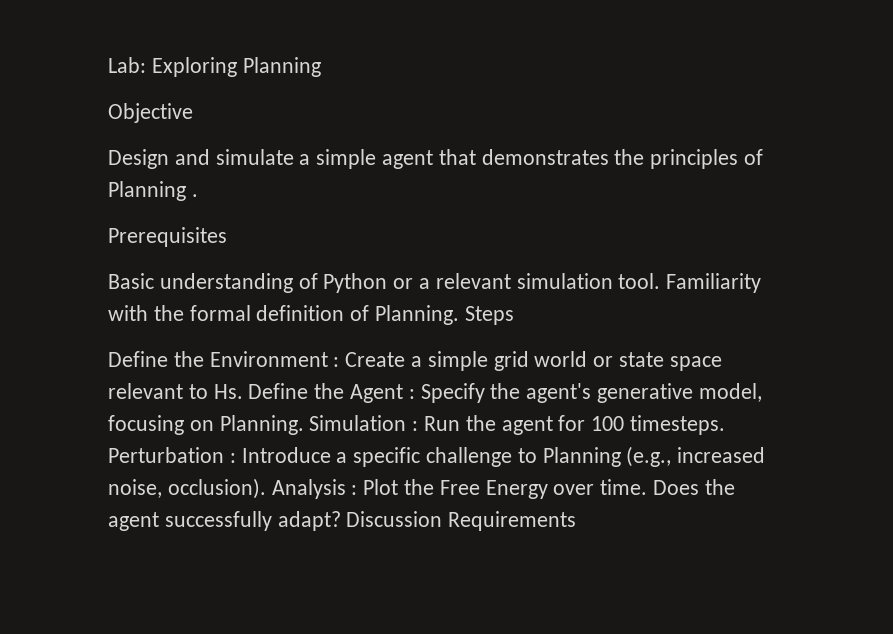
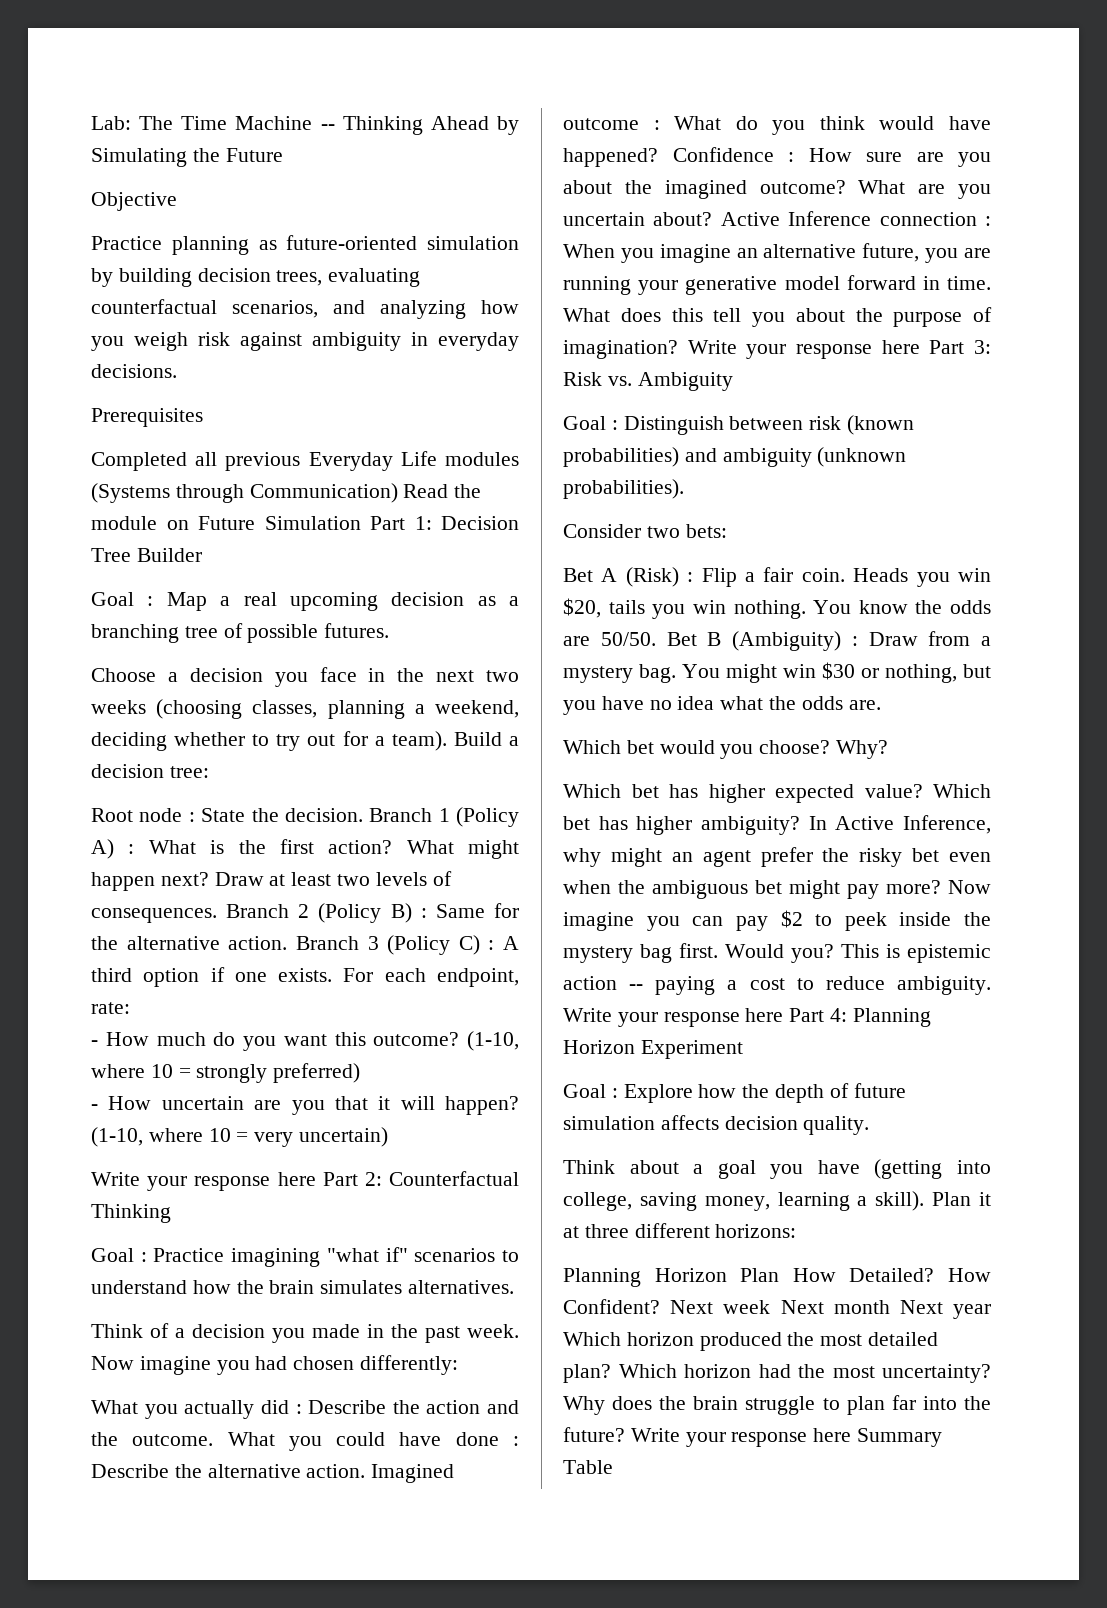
[151,57,321,77] [108,103,193,123] [108,149,764,169] [108,181,198,201] [108,227,227,247] [108,273,762,293] [108,305,514,325] [108,351,722,371] [108,383,762,403] [108,415,726,435] [108,446,766,467] [108,478,735,499] [108,511,577,531] Exploring Planning // Objective // Design and simulate a simple agent that demonstrates the principles of Planning . // Prerequisites // Basic understanding of Python or a relevant simulation tool. Familiarity with the formal definition of Planning. Steps // Define the Environment : Create a simple grid world or state space relevant to Hs. Define the Agent : Specify the agent's generative model, focusing on Planning. Simulation : Run the agent for 100 timesteps. Perturbation : Introduce a specific challenge to Planning (e.g., increased noise, occlusion). Analysis : Plot the Free Energy over time. Does the agent successfully adapt? Discussion Requirements -> [139,116,519,135] [91,148,283,167] [91,192,177,211] [91,235,519,255] [91,268,421,287] [91,299,519,319] [91,332,519,351] [91,364,177,378] [91,408,203,427] [91,451,519,471] [91,483,482,503] [91,516,519,530] [91,548,202,562] [91,592,519,611] [91,623,390,643] [91,667,519,687] [91,699,519,719] [91,731,519,751] [91,764,209,778] [91,807,519,827] [91,839,519,859] [91,871,452,891] [91,903,520,923] [91,935,519,955] [91,967,519,987] [91,1002,130,1014] [91,1031,519,1051] [91,1063,361,1083] [91,1096,519,1115] [91,1127,389,1147] [91,1171,519,1191] [91,1204,171,1223] [91,1247,519,1267] [91,1280,515,1294] [91,1323,519,1343] [91,1355,459,1375] [91,1400,519,1419] [91,1432,519,1451] [91,1464,455,1483] [563,116,991,135] [563,147,991,167] [563,180,991,199] [563,211,991,226] [563,243,991,263] [563,275,991,295] [563,307,992,327] [563,340,991,359] [563,372,733,391] [563,415,915,435] [563,447,907,467] [563,479,684,499] [563,524,727,538] [563,567,991,587] [563,598,991,619] [563,631,991,651] [563,662,991,683] [563,696,881,715] [563,740,889,759] [563,784,991,803] [563,815,991,835] [563,847,991,867] [563,880,991,899] [563,910,991,931] [563,943,991,963] [563,976,991,995] [563,1008,931,1027] [563,1040,743,1059] [563,1083,906,1103] [563,1115,870,1135] [563,1159,991,1179] [563,1191,991,1211] [563,1223,797,1238] [563,1268,991,1287] [563,1299,991,1319] [563,1332,939,1351] [563,1364,991,1383] [563,1395,991,1415] [563,1427,943,1447] [563,1460,613,1474] The Time Machine -- Thinking Ahead by Simulating the Future // Objective // Practice planning as future-oriented simulation by building decision trees, evaluating counterfactual scenarios, and analyzing how you weigh risk against ambiguity in everyday decisions. // Prerequisites // Completed all previous Everyday Life modules (Systems through Communication) Read the module on Future Simulation Part 1: Decision Tree Builder // Goal : Map a real upcoming decision as a branching tree of possible futures. // Choose a decision you face in the next two weeks (choosing classes, planning a weekend, deciding whether to try out for a team). Build a decision tree: // Root node : State the decision. Branch 1 (Policy A) : What is the first action? What might happen next? Draw at least two levels of consequences. Branch 2 (Policy B) : Same for the alternative action. Branch 3 (Policy C) : A third option if one exists. For each endpoint, rate: // - How much do you want this outcome? (1-10, where 10 = strongly preferred) // - How uncertain are you that it will happen? (1-10, where 10 = very uncertain) // Write your response here Part 2: Counterfactual Thinking // Goal : Practice imagining "what if" scenarios to understand how the brain simulates alternatives. // Think of a decision you made in the past week. Now imagine you had chosen differently: // What you actually did : Describe the action and the outcome. What you could have done : Describe the alternative action. Imagined outcome : What do you think would have happened? Confidence : How sure are you about the imagined outcome? What are you uncertain about? Active Inference connection : When you imagine an alternative future, you are running your generative model forward in time. What does this tell you about the purpose of imagination? Write your response here Part 3: Risk vs. Ambiguity // Goal : Distinguish between risk (known probabilities) and ambiguity (unknown probabilities). // Consider two bets: // Bet A (Risk) : Flip a fair coin. Heads you win $20, tails you win nothing. You know the odds are 50/50. Bet B (Ambiguity) : Draw from a mystery bag. You might win $30 or nothing, but you have no idea what the odds are. // Which bet would you choose? Why? // Which bet has higher expected value? Which bet has higher ambiguity? In Active Inference, why might an agent prefer the risky bet even when the ambiguous bet might pay more? Now imagine you can pay $2 to peek inside the mystery bag first. Would you? This is epistemic action -- paying a cost to reduce ambiguity. Write your response here Part 4: Planning Horizon Experiment // Goal : Explore how the depth of future simulation affects decision quality. // Think about a goal you have (getting into college, saving money, learning a skill). Plan it at three different horizons: // Planning Horizon Plan How Detailed? How Confident? Next week Next month Next year Which horizon produced the most detailed plan? Which horizon had the most uncertainty? Why does the brain struggle to plan far into the future? Write your response here Summary Table

